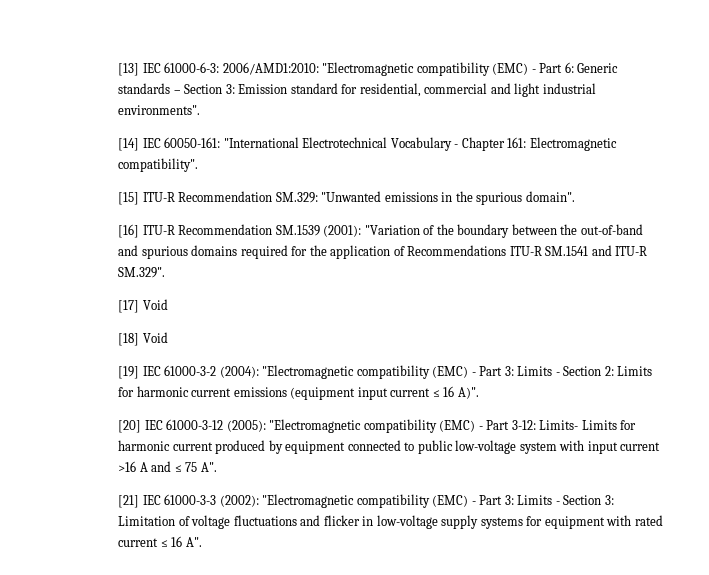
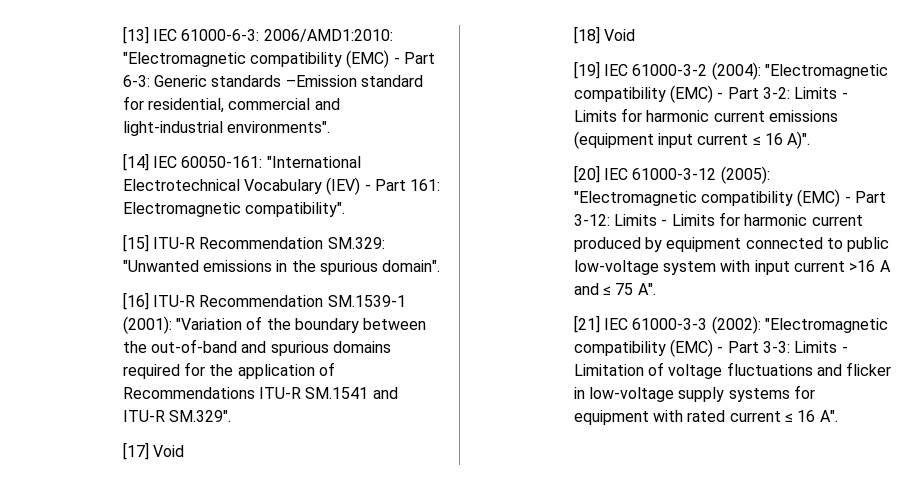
[564,62,574,73] 6: -> [122,75,150,87] 6-3:
[173,84,288,94] – Section 3: Emission -> [285,75,357,87] –Emission
[514,83,596,97] light industrial -> [122,121,223,136] light-industrial
[454,137,505,151] - Chapter -> [326,177,406,195] (IEV) - Part
[275,225,320,236] SM.1539 -> [327,295,406,307] SM.1539-1
[504,366,614,376] 3: Limits - Section 2: -> [762,87,848,99] 3-2: Limits -
[539,420,579,430] Limits- -> [613,214,668,226] Limits -
[504,495,614,505] 3: Limits - Section 3: -> [762,341,848,353] 3-3: Limits -

